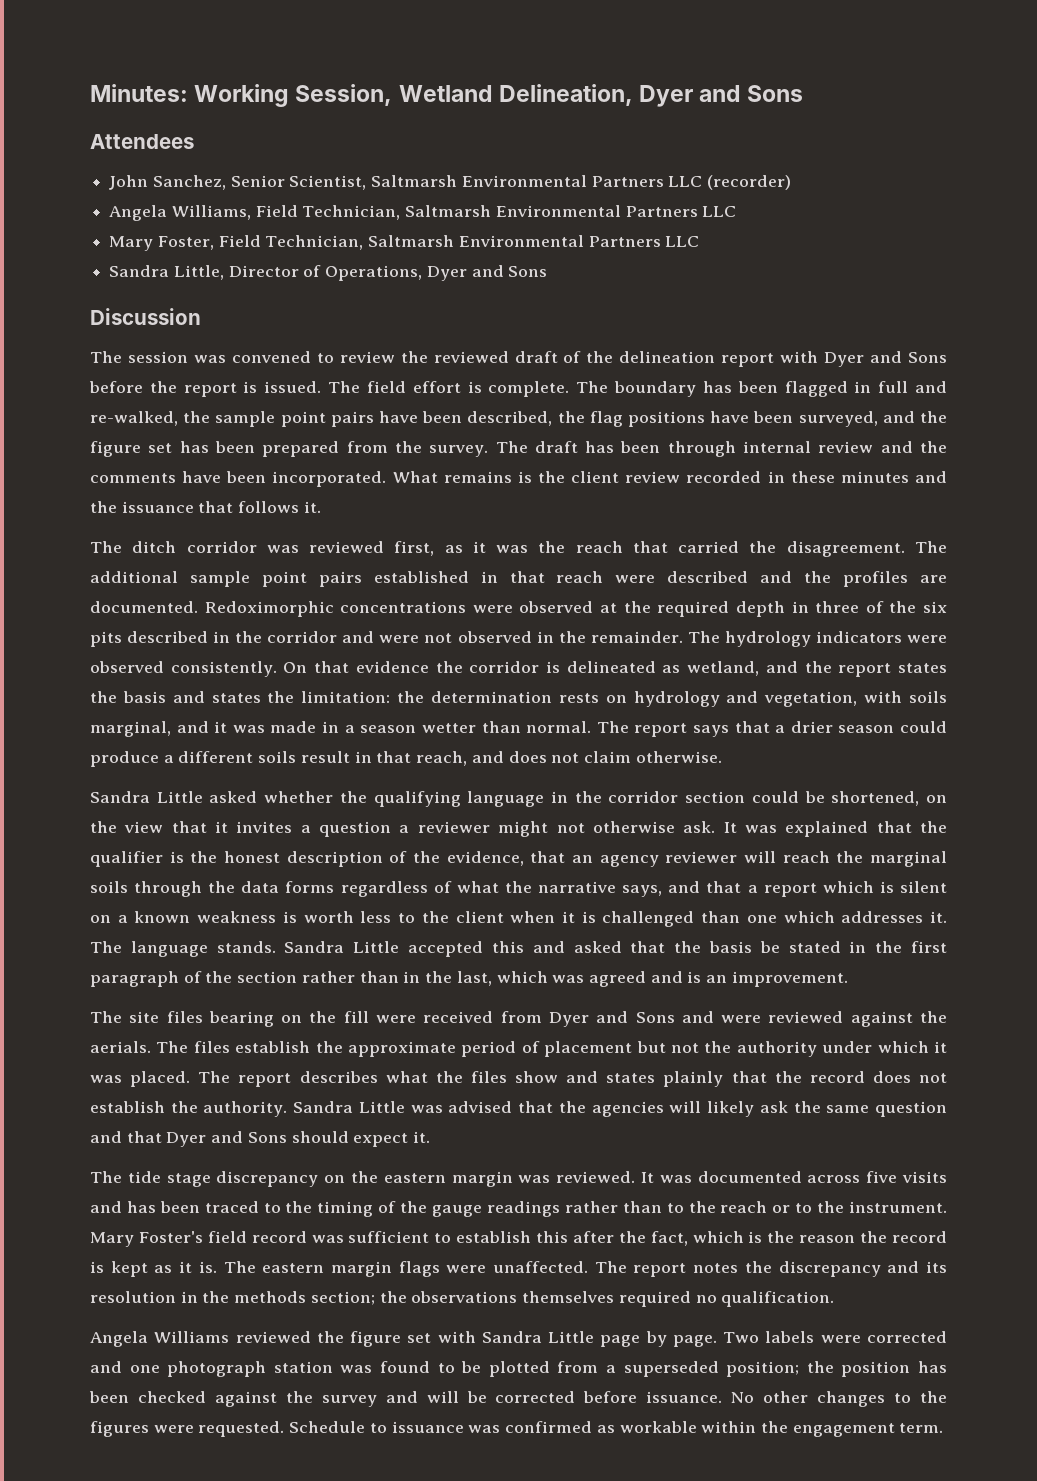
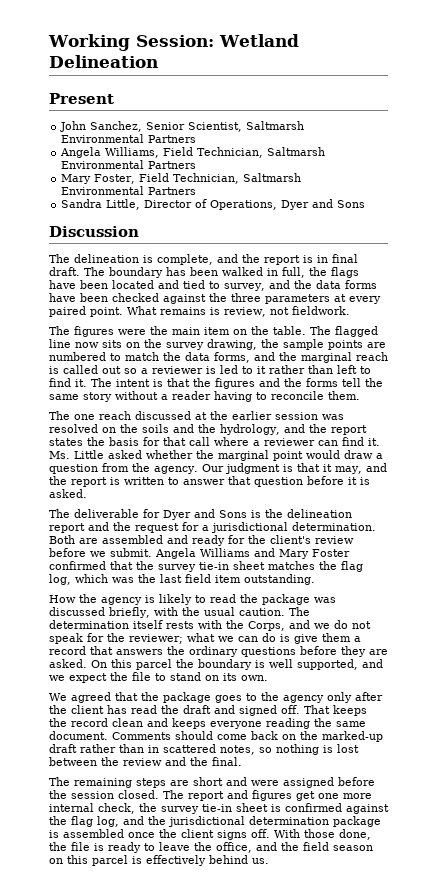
[90,84,804,107] [90,134,194,149] Minutes: Working Session, Wetland Delineation, Dyer and Sons // Attendees -> [48,34,299,51] [49,55,158,68] [49,93,114,104] Working Session: Wetland Delineation // Present
[668,175,792,190] LLC (recorder) -> (197, 139) none
[702,206,737,217] LLC -> (197, 165) none
[665,236,700,247] LLC -> (197, 191) none
[127,351,947,367] [89,381,948,397] [90,411,948,427] [90,441,947,457] [90,471,947,487] [90,501,321,513] [90,541,947,557] [90,571,947,587] [90,601,948,617] [90,631,948,647] [90,661,760,677] session was convened to review the reviewed draft of the delineation report with Dyer and Sons before the report is issued. The field effort is complete. The boundary has been flagged in full and re-walked, the sample point pairs have been described, the flag positions have been surveyed, and the figure set has been prepared from the survey. The draft has been through internal review and the comments have been incorporated. What remains is the client review recorded in these minutes and the issuance that follows it. // The ditch corridor was reviewed first, as it was the reach that carried the disagreement. The additional sample point pairs established in that reach were described and the profiles are documented. Redoximorphic concentrations were observed at the required depth in three of the six pits described in the corridor and were not observed in the remainder. The hydrology indicators were observed consistently. On that evidence the corridor is delineated as wetland, -> [74,254,358,265] [49,267,359,278] [49,280,377,291] [49,293,381,304] [49,306,350,317] [49,326,378,337] [49,339,386,350] [49,352,388,363] [49,365,371,374] [49,378,383,389] [49,391,360,402] [49,411,344,420] [49,424,280,435] delineation is complete, and the report is in final draft. The boundary has been walked in full, the flags have been located and tied to survey, and the data forms have been checked against the three parameters at every paired point. What remains is review, not fieldwork. // The figures were the main item on the table. The flagged line now sits on the survey drawing, the sample points are numbered to match the data forms, and the marginal reach is called out so a reviewer is led to it rather than left to find it. The intent is that the figures and the forms tell the same story without a reader having to reconcile them. // The one reach discussed at the earlier session was resolved on the soils and the hydrology,
[172,691,948,707] [90,721,947,737] [90,751,722,767] [90,791,947,807] [90,821,948,837] [90,851,947,867] [90,881,948,897] [90,911,947,927] [90,941,947,957] [90,971,848,987] [90,1011,947,1027] [90,1041,947,1057] [90,1071,947,1087] [90,1101,948,1117] [90,1131,431,1147] [90,1171,947,1187] [90,1201,948,1217] [90,1231,947,1247] [90,1261,948,1277] [90,1291,835,1307] [90,1331,947,1347] [90,1361,948,1377] [89,1391,947,1407] [90,1421,944,1437] and states the limitation: the determination rests on hydrology and vegetation, with soils marginal, and it was made in a season wetter than normal. The report says that a drier season could produce a different soils result in that reach, and does not claim otherwise. // Sandra Little asked whether the qualifying language in the corridor section could be shortened, on the view that it invites a question a reviewer might not otherwise ask. It was explained that the qualifier is the honest description of the evidence, that an agency reviewer will reach the marginal soils through the data forms regardless of what the narrative says, and that a report which is silent on a known weakness is worth less to the client when it is challenged than one which addresses it. The language stands. Sandra Little accepted this and asked that the basis be stated in the first paragraph of the section rather than in the last, which was agreed and is an improvement. // The site files bearing on the fill were received from Dyer and Sons and were reviewed against the aerials. The files establish the approximate period of placement but not the authority under which it was placed. The report describes what the files show and states plainly that the record does not establish the authority. Sandra Little was advised that the agencies will likely ask the same question and that Dyer and Sons should expect it. // The tide stage discrepancy on the eastern margin was reviewed. It was documented across five visits and has been traced to the timing of the gauge readings rather than to the reach or to the instrument. Mary Foster's field record was sufficient to establish this after the fact, which is the reason the record is kept as it is. The eastern margin flags were unaffected. The report notes the discrepancy and its resolution in the methods section; the observations themselves required no qualification. // Angela Williams reviewed the figure set with Sandra Little page by page. Two labels were corrected and one photograph station was found to be plotted from a superseded position; the position has been checked against the survey and will be corrected before issuance. No other changes to the figures were requested. Schedule to issuance was confirmed as workable within the engagement term. -> [143,437,380,446] [49,450,383,461] [49,463,387,474] [49,476,370,487] [49,489,87,498] [49,509,352,520] [49,522,376,533] [49,535,354,546] [49,548,350,559] [49,561,363,572] [49,574,315,585] [49,594,336,605] [49,607,310,618] [49,620,371,631] [49,633,361,644] [49,646,388,657] [49,659,383,670] [49,672,268,683] [49,692,383,703] [49,705,367,716] [49,718,366,729] [49,731,383,742] [49,744,359,755] [49,757,242,766] [49,777,375,788] [49,790,372,801] [49,803,389,814] [49,816,381,827] [49,829,371,840] [49,842,373,853] [49,855,269,866] for that call where a reviewer can find it. Ms. Little asked whether the marginal point would draw a question from the agency. Our judgment is that it may, and the report is written to answer that question before it is asked. // The deliverable for Dyer and Sons is the delineation report and the request for a jurisdictional determination. Both are assembled and ready for the client's review before we submit. Angela Williams and Mary Foster confirmed that the survey tie-in sheet matches the flag log, which was the last field item outstanding. // How the agency is likely to read the package was discussed briefly, with the usual caution. The determination itself rests with the Corps, and we do not speak for the reviewer; what we can do is give them a record that answers the ordinary questions before they are asked. On this parcel the boundary is well supported, and we expect the file to stand on its own. // We agreed that the package goes to the agency only after the client has read the draft and signed off. That keeps the record clean and keeps everyone reading the same document. Comments should come back on the marked-up draft rather than in scattered notes, so nothing is lost between the review and the final. // The remaining steps are short and were assigned before the session closed. The report and figures get one more internal check, the survey tie-in sheet is confirmed against the flag log, and the jurisdictional determination package is assembled once the client signs off. With those done, the file is ready to leave the office, and the field season on this parcel is effectively behind us.

